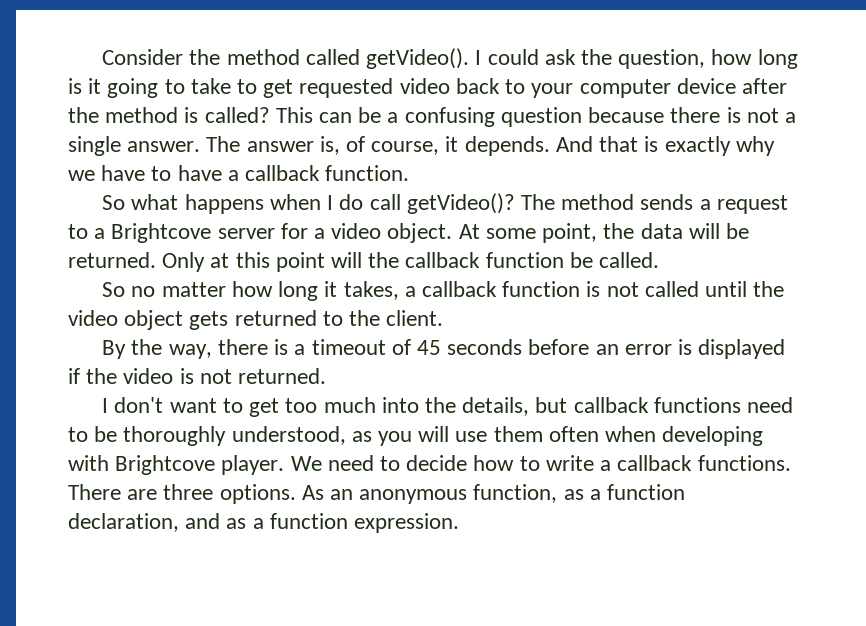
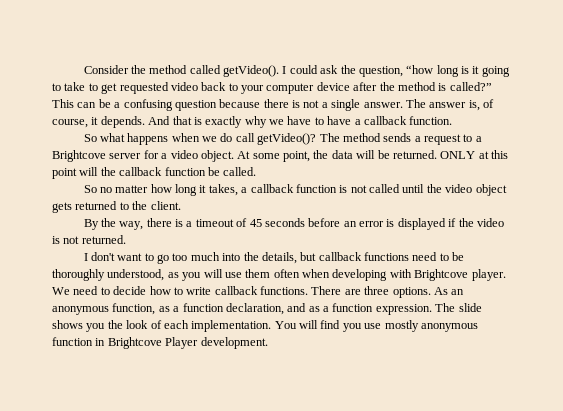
[711,49,753,65] how -> [406,65,434,74] “how
[204,107,270,123] called? -> [449,82,492,91] called?”
[327,195,334,210] I -> [202,136,218,142] we
[162,252,206,272] Only -> [440,151,476,159] ONLY
[249,398,280,417] get -> [157,254,170,264] go
[600,460,612,471] a -> (212, 291) none
(460, 523) none -> [435,303,482,312] [52,320,478,332] [52,337,268,349] The slide shows you the look of each implementation. You will find you use mostly anonymous function in Brightcove Player development.

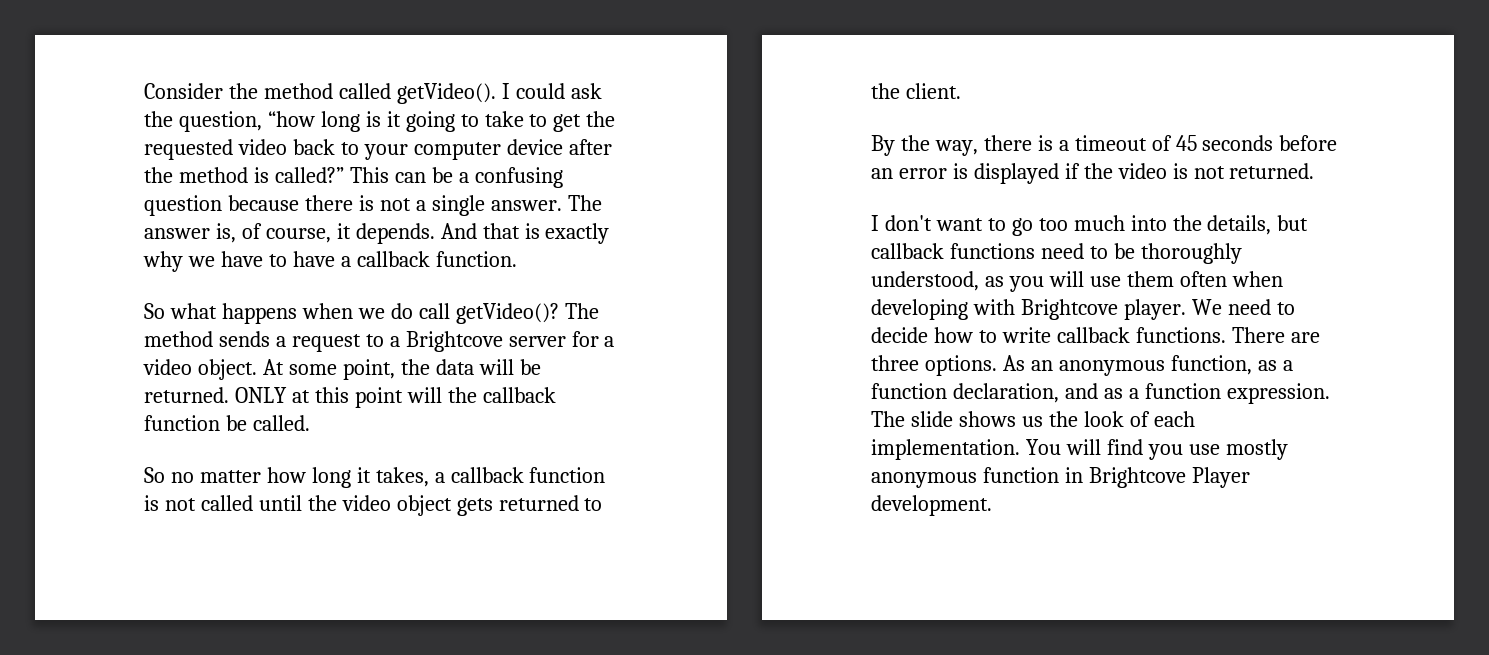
(118, 88) none -> [586,111,616,127] the
[86,323,106,332] you -> [1021,416,1043,427] us

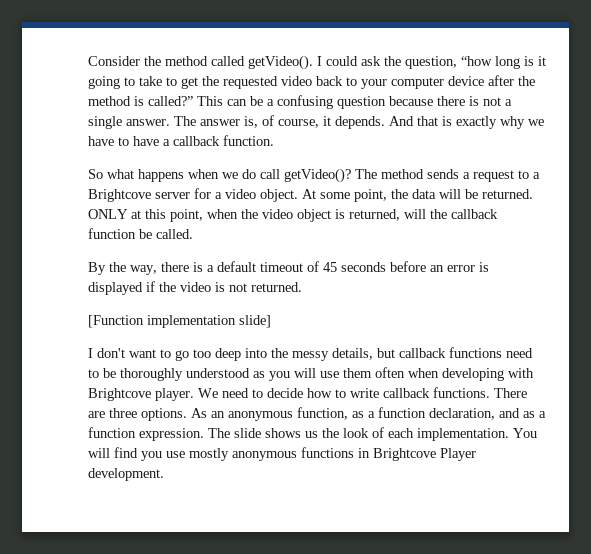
[354,387,403,408] point -> [170,209,400,222] point, when the video object is returned,
[144,467,606,488] [144,495,603,516] [871,83,961,99] // So no matter how long it takes, a callback function is not called until the video object gets returned to the client. -> (193, 234) none
(1069, 145) none -> [217,261,256,272] default
(1315, 171) none -> [88,315,271,328] // [Function implementation slide]
[1073,215,1125,231] much -> [215,348,241,361] deep
(1202, 223) none -> [292,351,329,361] messy
[871,271,979,291] understood, -> [186,368,250,378] understood
[982,467,1059,483] function -> [301,447,354,458] functions

